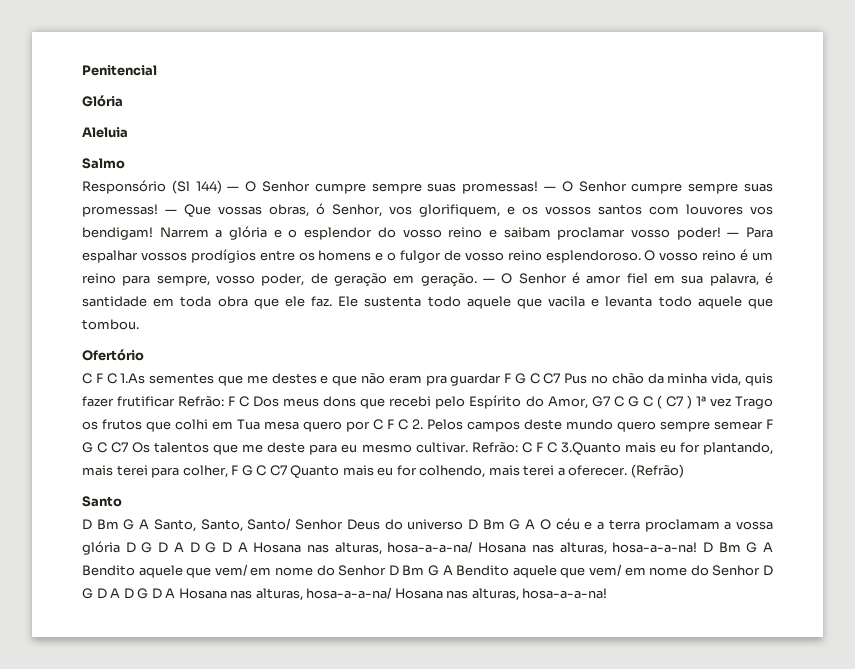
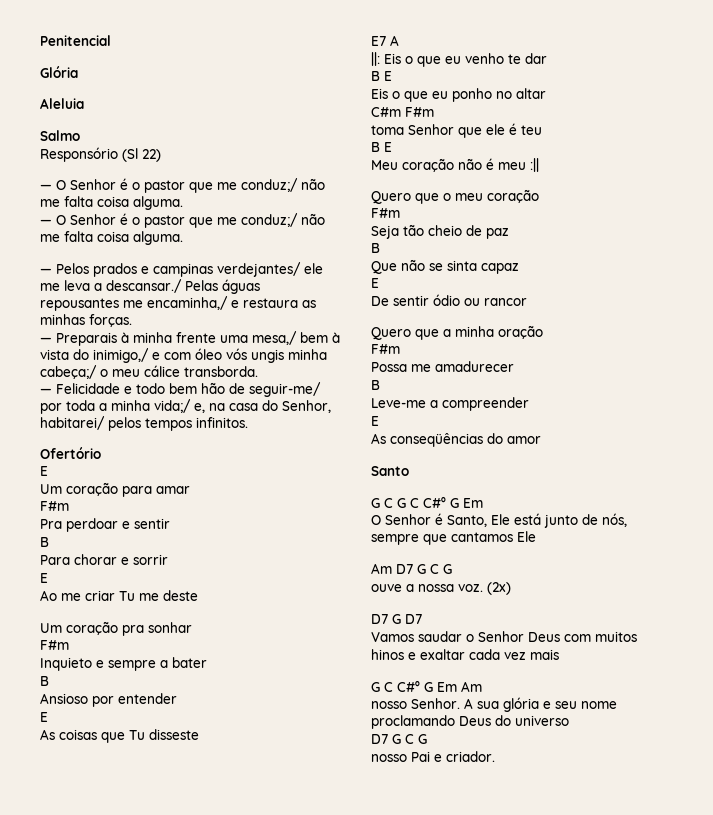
[195,180,773,194] [82,203,773,217] [82,226,773,240] [82,249,773,263] [82,272,774,287] [82,296,773,309] [82,319,139,330] [82,349,144,361] [82,373,773,386] [82,395,774,409] [82,419,773,432] [82,442,773,455] [82,464,684,478] [82,496,122,507] [82,518,774,532] [82,541,774,555] [82,564,774,578] [82,587,608,601] 144) — O Senhor cumpre sempre suas promessas! — O Senhor cumpre sempre suas promessas! — Que vossas obras, ó Senhor, vos glorifiquem, e os vossos santos com louvores vos bendigam! Narrem a glória e o esplendor do vosso reino e saibam proclamar vosso poder! — Para espalhar vossos prodígios entre os homens e o fulgor de vosso reino esplendoroso. O vosso reino é um reino para sempre, vosso poder, de geração em geração. — O Senhor é amor fiel em sua palavra, é santidade em toda obra que ele faz. Ele sustenta todo aquele que vacila e levanta todo aquele que tombou. // Ofertório // C F C 1.As sementes que me destes e que não eram pra guardar F G C C7 Pus no chão da minha vida, quis fazer frutificar Refrão: F C Dos meus dons que recebi pelo Espírito do Amor, G7 C G C ( C7 ) 1ª vez Trago os frutos que colhi em Tua mesa quero por C F C 2. Pelos campos deste mundo quero sempre semear F G C C7 Os talentos que me deste para eu mesmo cultivar. Refrão: C F C 3.Quanto mais eu for plantando, mais terei para colher, F G C C7 Quanto mais eu for colhendo, mais terei a oferecer. (Refrão) // Santo // D Bm G A Santo, Santo, Santo/ Senhor Deus do universo D Bm G A O céu e a terra proclamam a vossa glória D G D A D G D A Hosana nas alturas, hosa-a-a-na/ Hosana nas alturas, hosa-a-a-na! D Bm G A Bendito aquele que vem/ em nome do Senhor D Bm G A Bendito aquele que vem/ em nome do Senhor D G D A D G D A Hosana nas alturas, hosa-a-a-na/ Hosana nas alturas, hosa-a-a-na! -> [142,149,161,162] [40,178,325,193] [40,196,183,210] [40,213,325,228] [40,231,183,245] [40,262,323,277] [40,279,260,294] [40,296,316,311] [40,314,132,327] [40,331,340,346] [40,348,327,363] [40,365,258,379] [40,382,321,397] [40,399,331,414] [40,416,248,431] [40,447,101,459] [40,466,48,476] [40,482,190,497] [40,501,69,511] [40,518,170,532] [40,537,49,547] [40,554,168,565] [40,573,48,583] [40,590,198,601] [40,621,192,636] [40,640,69,650] [40,657,207,671] [40,676,49,686] [40,693,177,707] [40,712,48,722] [40,729,199,743] [371,35,399,46] [371,52,547,67] [371,71,392,81] [371,88,546,102] [371,107,434,117] [371,123,542,138] [371,142,392,152] [371,158,539,172] [371,189,539,204] [371,208,400,218] [371,224,509,239] [371,243,380,253] [371,259,519,274] [371,278,379,288] [371,294,527,306] [371,325,543,340] [371,344,400,354] [371,361,514,372] [371,380,380,390] [371,397,529,411] [371,416,379,426] [371,433,541,447] [371,466,409,476] [371,496,483,508] [371,513,627,528] [371,531,536,545] [371,563,452,574] [371,582,511,595] [371,614,422,624] [371,631,637,642] [371,649,559,660] [371,680,482,692] [371,697,617,712] [371,715,569,729] [371,734,427,744] [371,751,495,762] 22) // — O Senhor é o pastor que me conduz;/ não me falta coisa alguma. // — O Senhor é o pastor que me conduz;/ não me falta coisa alguma. // — Pelos prados e campinas verdejantes/ ele me leva a descansar./ Pelas águas repousantes me encaminha,/ e restaura as minhas forças. // — Preparais à minha frente uma mesa,/ bem à vista do inimigo,/ e com óleo vós ungis minha cabeça;/ o meu cálice transborda. // — Felicidade e todo bem hão de seguir-me/ por toda a minha vida;/ e, na casa do Senhor, habitarei/ pelos tempos infinitos. // Ofertório // E // Um coração para amar // F#m // Pra perdoar e sentir // B // Para chorar e sorrir // E // Ao me criar Tu me deste // Um coração pra sonhar // F#m // Inquieto e sempre a bater // B // Ansioso por entender // E // As coisas que Tu disseste // E7 A // ||: Eis o que eu venho te dar // B E // Eis o que eu ponho no altar // C#m F#m // toma Senhor que ele é teu // B E // Meu coração não é meu :|| // Quero que o meu coração // F#m // Seja tão cheio de paz // B // Que não se sinta capaz // E // De sentir ódio ou rancor // Quero que a minha oração // F#m // Possa me amadurecer // B // Leve-me a compreender // E // As conseqüências do amor // Santo // G C G C C#º G Em // O Senhor é Santo, Ele está junto de nós, sempre que cantamos Ele // Am D7 G C G // ouve a nossa voz. (2x) // D7 G D7 // Vamos saudar o Senhor Deus com muitos hinos e exaltar cada vez mais // G C C#º G Em Am // nosso Senhor. A sua glória e seu nome proclamando Deus do universo // D7 G C G // nosso Pai e criador.

